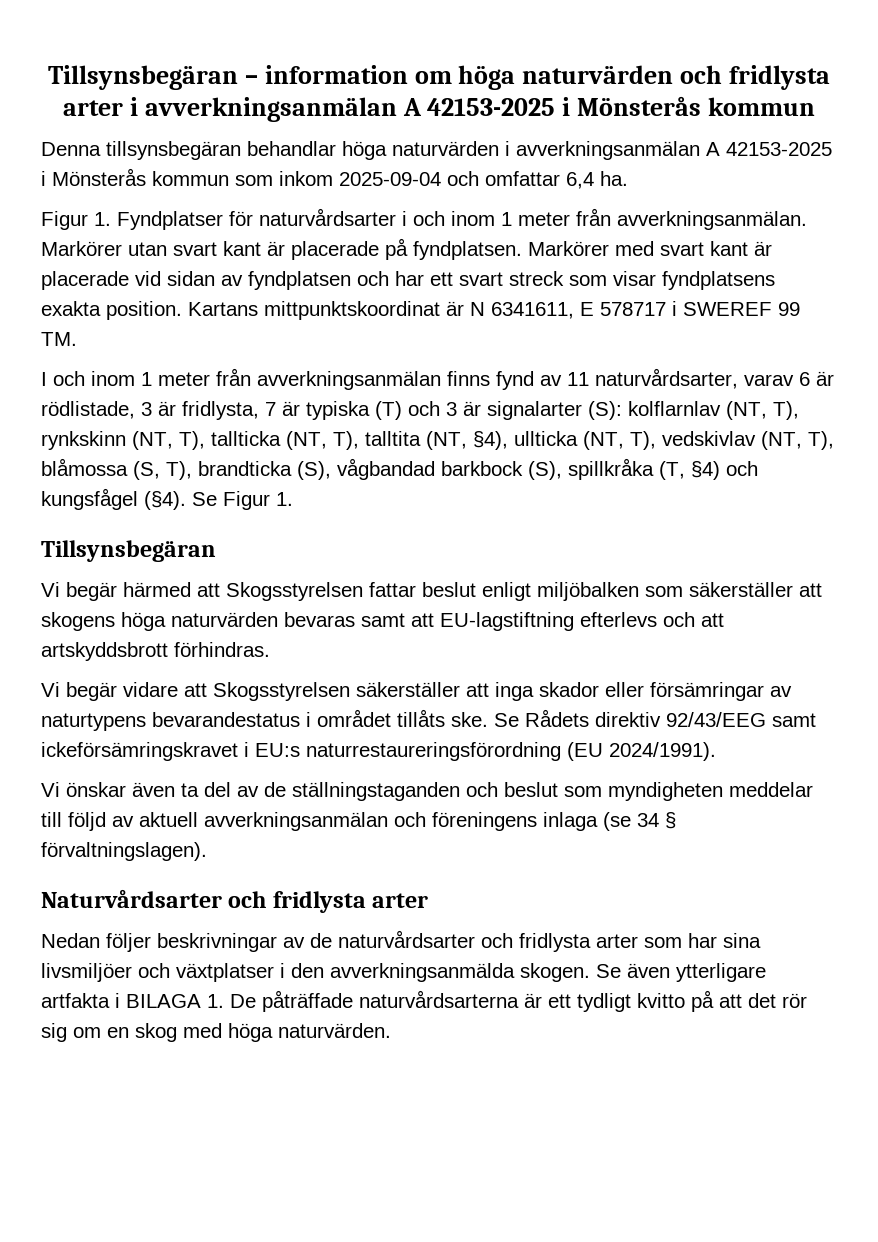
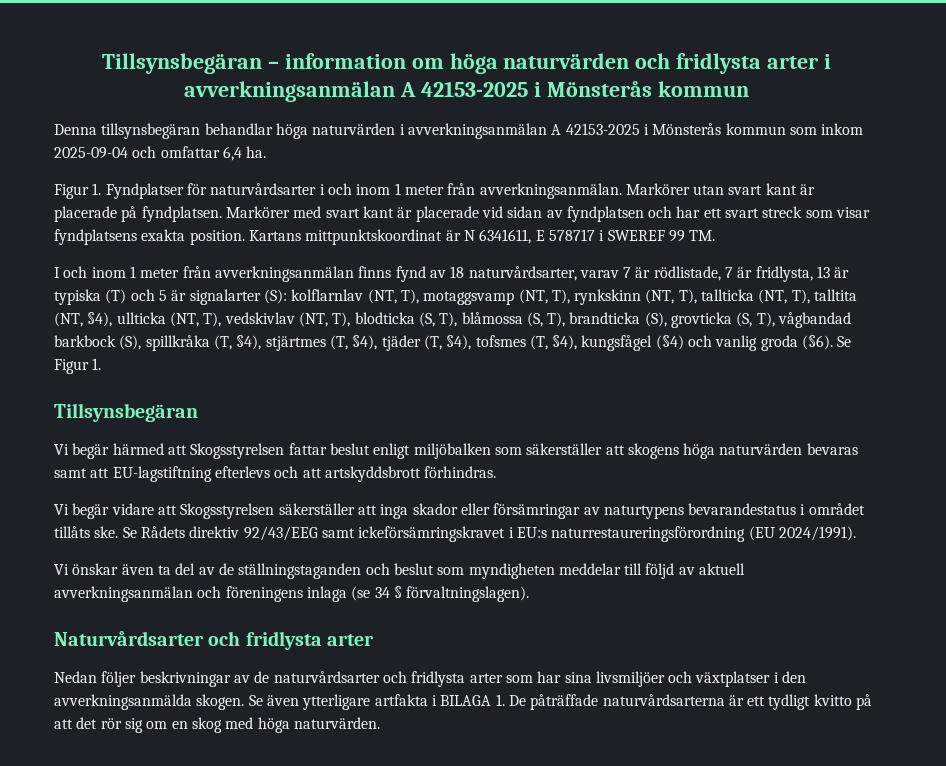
[567,372,589,386] 11 -> [450,266,465,278] 18
[799,372,810,386] 6 -> [623,267,632,278] 7
[141,402,152,416] 3 -> [725,267,734,278] 7
[265,402,276,416] 7 -> [817,266,831,278] 13
[446,402,457,416] 3 -> [158,290,167,301] 5
(799, 410) none -> [423,289,570,305] motaggsvamp (NT, T),
(834, 440) none -> [354,312,458,327] blodticka (S, T),
(331, 470) none -> [671,312,775,328] grovticka (S, T),
[691,461,758,480] [41,488,186,510] §4) och kungsfågel (§4). -> [236,335,834,351] §4), stjärtmes (T, §4), tjäder (T, §4), tofsmes (T, §4), kungsfågel (§4) och vanlig groda (§6).

